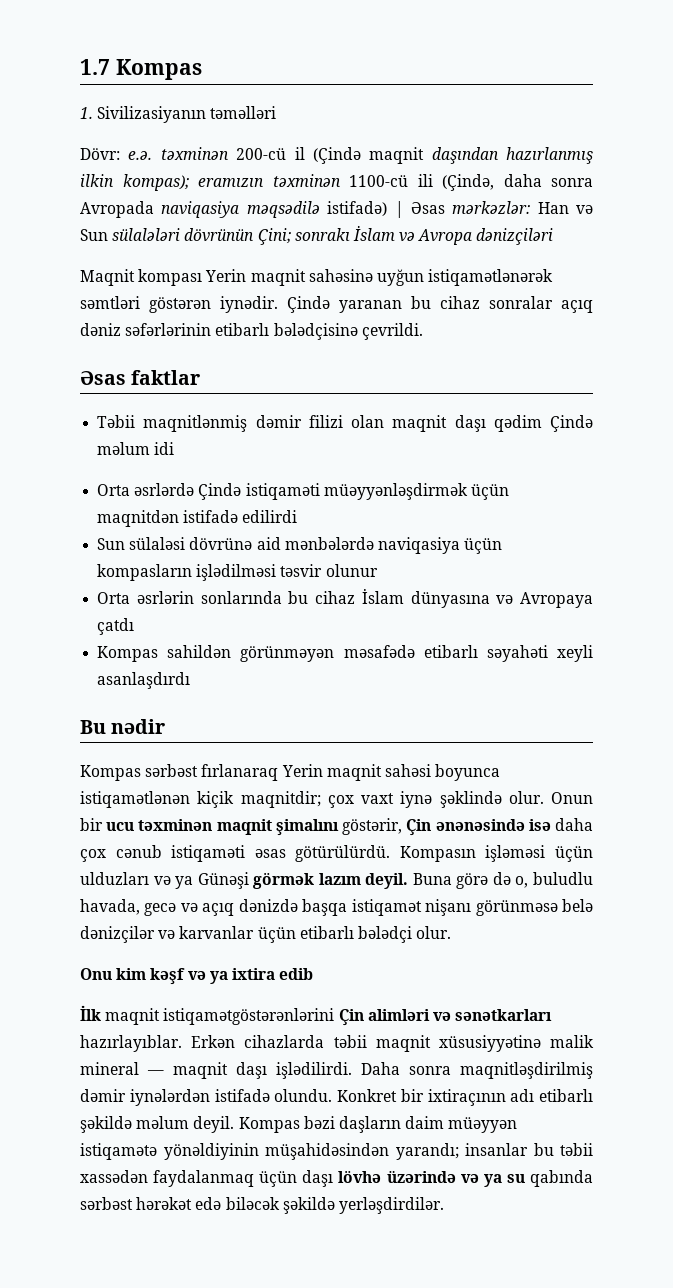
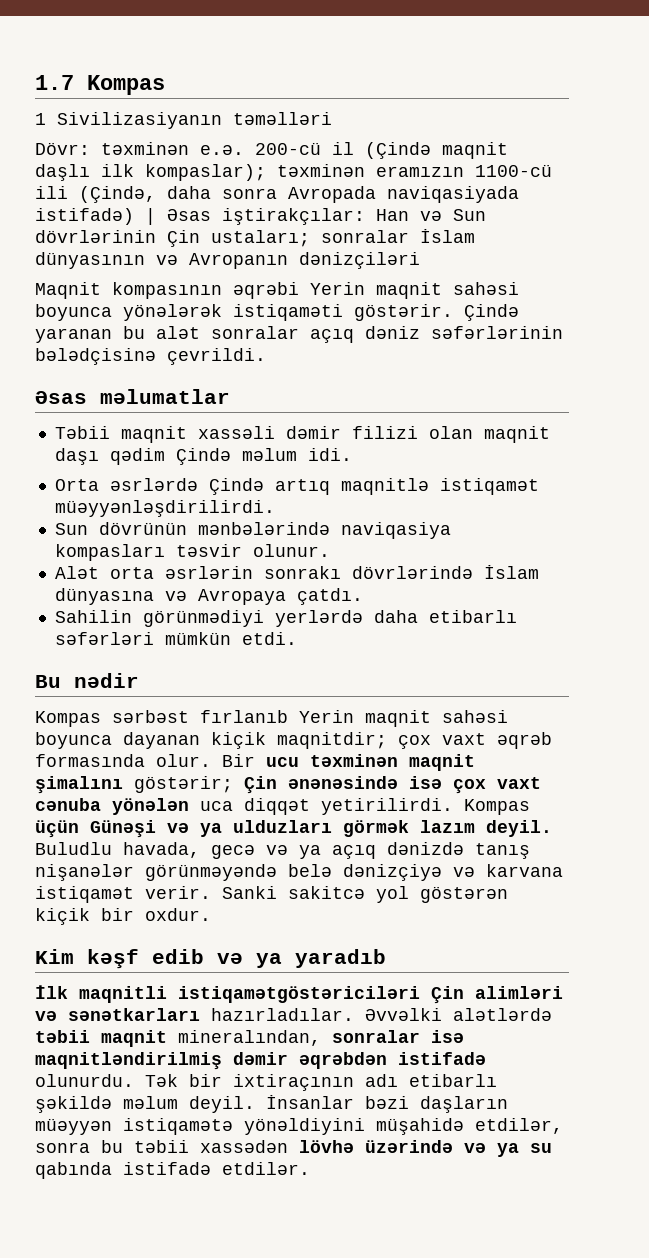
[80,107,93,119] 1. -> [35,113,46,125] 1
[128,147,229,160] e.ə. təxminən -> [101,142,244,155] təxminən e.ə.
[431,147,593,164] [80,174,341,191] daşından hazırlanmış ilkin kompas); eramızın təxminən -> [35,164,464,181] daşlı ilk kompaslar); təxminən eramızın
[161,201,320,218] naviqasiya məqsədilə -> [387,186,519,203] naviqasiyada
[452,201,531,214] mərkəzlər: -> [222,208,365,225] iştirakçılar:
[112,225,554,245] [80,269,554,286] [80,296,278,313] sülalələri dövrünün Çini; sonrakı İslam və Avropa dənizçiləri // Maqnit kompası Yerin maqnit sahəsinə uyğun istiqamətlənərək səmtləri göstərən iynədir. -> [35,228,475,247] [35,252,420,269] [35,282,519,299] [35,304,453,321] dövrlərinin Çin ustaları; sonralar İslam dünyasının və Avropanın dənizçiləri // Maqnit kompasının əqrəbi Yerin maqnit sahəsi boyunca yönələrək istiqaməti göstərir.
[440,296,480,309] cihaz -> [156,326,200,339] alət
[215,323,270,336] etibarlı -> (563, 332) none
[131,370,201,385] faktlar -> [100,389,230,404] məlumatlar
[143,415,248,432] maqnitlənmiş -> [120,426,275,443] maqnit xassəli
[154,442,175,455] idi -> [307,448,352,461] idi.
[245,483,509,500] [97,510,298,527] [97,537,503,554] [97,564,378,581] [97,588,593,608] [97,618,135,635] [97,645,593,662] [97,672,191,689] istiqaməti müəyyənləşdirmək üçün maqnitdən istifadə edilirdi // Sun sülaləsi dövrünə aid mənbələrdə naviqasiya üçün kompasların işlədilməsi təsvir olunur // Orta əsrlərin sonlarında bu cihaz İslam dünyasına və Avropaya çatdı // Kompas sahildən görünməyən məsafədə etibarlı səyahəti xeyli asanlaşdırdı -> [274,478,539,495] [54,500,275,517] [54,522,451,539] [54,544,330,561] [54,564,539,579] [54,588,363,605] [54,610,517,627] [54,632,297,645] artıq maqnitlə istiqamət müəyyənləşdirilirdi. // Sun dövrünün mənbələrində naviqasiya kompasları təsvir olunur. // Alət orta əsrlərin sonrakı dövrlərində İslam dünyasına və Avropaya çatdı. // Sahilin görünmədiyi yerlərdə daha etibarlı səfərləri mümkün etdi.
[201,764,501,781] [80,791,190,808] fırlanaraq Yerin maqnit sahəsi boyunca istiqamətlənən -> [200,710,508,727] [35,732,200,749] fırlanıb Yerin maqnit sahəsi boyunca dayanan
[400,791,593,808] [80,818,103,831] iynə şəklində olur. Onun bir -> [497,732,552,749] [35,754,255,767] əqrəb formasında olur. Bir
[342,818,403,835] göstərir, -> [134,776,233,793] göstərir;
[555,818,593,831] [80,845,593,862] [80,872,249,889] daha çox cənub istiqaməti əsas götürülürdü. Kompasın işləməsi üçün ulduzları və ya Günəşi -> [453,777,541,794] [35,798,530,815] [35,820,332,838] çox vaxt cənuba yönələn uca diqqət yetirilirdi. Kompas üçün Günəşi və ya ulduzları
[412,872,593,889] Buna görə də o, buludlu -> [35,842,112,855] Buludlu
(198, 907) none -> [299,845,321,859] ya
[302,899,593,916] [80,926,452,943] [80,968,314,985] başqa istiqamət nişanı görünməsə belə dənizçilər və karvanlar üçün etibarlı bələdçi olur. // Onu kim kəşf və ya ixtira edib -> [475,843,530,859] [35,864,563,881] [35,886,508,903] [35,908,211,925] [35,949,386,969] tanış nişanələr görünməyəndə belə dənizçiyə və karvana istiqamət verir. Sanki sakitcə yol göstərən kiçik bir oxdur. // Kim kəşf edib və ya yaradıb
[105,1008,335,1025] maqnit istiqamətgöstərənlərini -> [79,986,420,1003] maqnitli istiqamətgöstəriciləri
[80,1035,594,1052] [80,1062,593,1079] [80,1089,397,1106] hazırlayıblar. Erkən cihazlarda təbii maqnit xüsusiyyətinə malik mineral — maqnit daşı işlədilirdi. Daha sonra maqnitləşdirilmiş dəmir iynələrdən istifadə olundu. Konkret -> [211,1008,552,1021] [35,1030,464,1047] [35,1052,486,1070] [35,1074,178,1087] hazırladılar. Əvvəlki alətlərdə təbii maqnit mineralından, sonralar isə maqnitləndirilmiş dəmir əqrəbdən istifadə olunurdu. Tək
[238,1117,300,1133] Kompas -> [266,1094,354,1109] İnsanlar
[405,1116,445,1129] daim -> (508, 1104) none
[163,1143,593,1160] [80,1170,334,1187] yönəldiyinin müşahidəsindən yarandı; insanlar bu təbii xassədən faydalanmaq üçün daşı -> [244,1118,563,1135] [35,1140,288,1153] yönəldiyini müşahidə etdilər, sonra bu təbii xassədən
[80,1197,444,1214] sərbəst hərəkət edə biləcək şəkildə yerləşdirdilər. -> [123,1162,310,1175] istifadə etdilər.

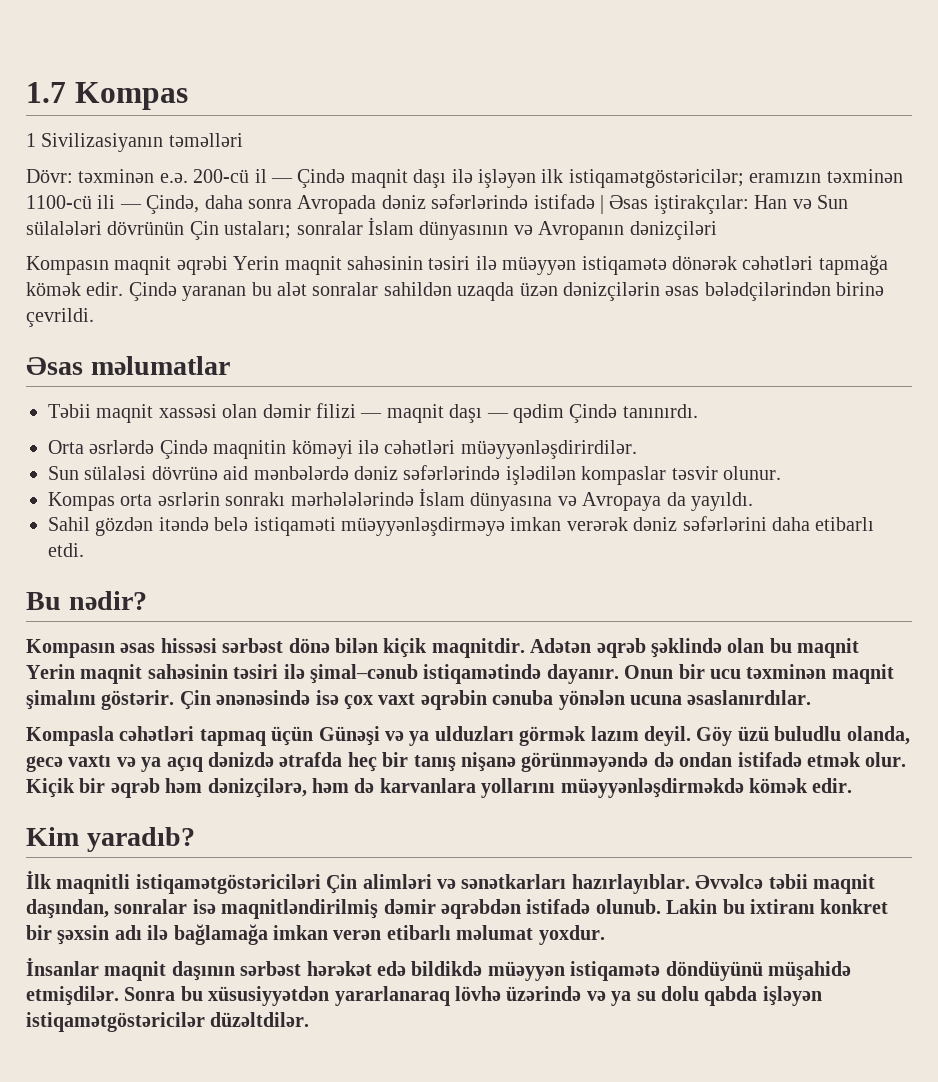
[365,142,508,159] [35,164,552,181] [35,186,519,203] [35,208,134,225] (Çində maqnit daşlı ilk kompaslar); təxminən eramızın 1100-cü ili (Çində, daha sonra Avropada naviqasiyada istifadə) -> [271,169,903,188] [26,194,595,214] — Çində maqnit daşı ilə işləyən ilk istiqamətgöstəricilər; eramızın təxminən 1100-cü ili — Çində, daha sonra Avropada dəniz səfərlərində istifadə
[35,230,156,243] dövrlərinin -> [26,221,185,235] sülalələri dövrünün
[35,282,222,299] Maqnit kompasının -> [26,256,172,275] Kompasın maqnit
[453,282,519,295] [35,304,453,321] sahəsi boyunca yönələrək istiqaməti göstərir. -> [347,255,888,275] [26,282,124,296] sahəsinin təsiri ilə müəyyən istiqamətə dönərək cəhətləri tapmağa kömək edir.
[310,326,563,343] [35,348,156,365] açıq dəniz səfərlərinin bələdçisinə -> [383,282,885,301] sahildən uzaqda üzən dənizçilərin əsas bələdçilərindən birinə
[197,426,275,439] xassəli -> [158,404,258,418] xassəsi olan
[428,426,550,443] [54,448,99,465] olan maqnit daşı -> [360,404,509,423] — maqnit daşı —
[241,448,352,461] məlum idi. -> [622,404,698,418] tanınırdı.
[274,478,539,495] [54,500,275,517] [54,522,451,539] [54,544,165,561] artıq maqnitlə istiqamət müəyyənləşdirilirdi. // Sun dövrünün mənbələrində naviqasiya kompasları -> [213,440,637,459] [48,465,667,485] maqnitin köməyi ilə cəhətləri müəyyənləşdirirdilər. // Sun sülaləsi dövrünə aid mənbələrdə dəniz səfərlərində işlədilən kompaslar
[54,566,99,579] Alət -> [48,492,115,511] Kompas
[351,566,473,579] dövrlərində -> [290,492,414,506] mərhələlərində
[296,588,363,605] [54,610,517,627] [54,632,297,645] [35,673,139,688] [35,710,508,727] [35,732,552,749] [35,754,255,767] çatdı. // Sahilin görünmədiyi yerlərdə daha etibarlı səfərləri mümkün etdi. // Bu nədir // Kompas sərbəst fırlanıb Yerin maqnit sahəsi boyunca dayanan kiçik maqnitdir; çox vaxt əqrəb formasında olur. Bir -> [666,492,753,511] [48,516,875,536] [48,543,84,557] [26,591,147,610] [26,638,860,658] [26,664,705,684] da yayıldı. // Sahil gözdən itəndə belə istiqaməti müəyyənləşdirməyə imkan verərək dəniz səfərlərini daha etibarlı etdi. // Bu nədir? // Kompasın əsas hissəsi sərbəst dönə bilən kiçik maqnitdir. Adətən əqrəb şəklində olan bu maqnit Yerin maqnit sahəsinin təsiri ilə şimal–cənub istiqamətində dayanır. Onun bir
[134,776,233,793] göstərir; -> [101,690,175,710] göstərir.
(541, 783) none -> [420,690,487,710] əqrəbin
[200,798,530,815] uca diqqət yetirilirdi. Kompas -> [629,690,812,705] [26,726,266,746] ucuna əsaslanırdılar. // Kompasla cəhətləri tapmaq
[35,842,530,859] [35,864,563,881] [35,886,508,903] [35,908,211,925] [35,949,386,969] Buludlu havada, gecə və ya açıq dənizdə tanış nişanələr görünməyəndə belə dənizçiyə və karvana istiqamət verir. Sanki sakitcə yol göstərən kiçik bir oxdur. // Kim kəşf edib və ya yaradıb -> [696,726,910,746] [26,752,907,772] [26,778,853,798] [26,827,195,852] Göy üzü buludlu olanda, gecə vaxtı və ya açıq dənizdə ətrafda heç bir tanış nişanə görünməyəndə də ondan istifadə etmək olur. Kiçik bir əqrəb həm dənizçilərə, həm də karvanlara yollarını müəyyənləşdirməkdə kömək edir. // Kim yaradıb?
[211,1008,552,1021] hazırladılar. Əvvəlki alətlərdə -> [571,874,764,894] hazırlayıblar. Əvvəlcə
[178,1030,321,1046] mineralından, -> [26,899,109,919] daşından,
[35,1074,497,1091] [35,1094,508,1113] [35,1118,563,1135] [35,1140,288,1153] olunurdu. Tək bir ixtiraçının adı etibarlı şəkildə məlum deyil. İnsanlar bəzi daşların müəyyən istiqamətə yönəldiyini müşahidə etdilər, sonra bu təbii xassədən -> [595,899,889,914] [26,924,605,945] [26,958,851,981] [26,986,450,1006] olunub. Lakin bu ixtiranı konkret bir şəxsin adı ilə bağlamağa imkan verən etibarlı məlumat yoxdur. // İnsanlar maqnit daşının sərbəst hərəkət edə bildikdə müəyyən istiqamətə döndüyünü müşahidə etmişdilər. Sonra bu xüsusiyyətdən yararlanaraq
[35,1162,310,1179] qabında istifadə etdilər. -> [660,986,822,1006] [26,1012,310,1032] dolu qabda işləyən istiqamətgöstəricilər düzəltdilər.

